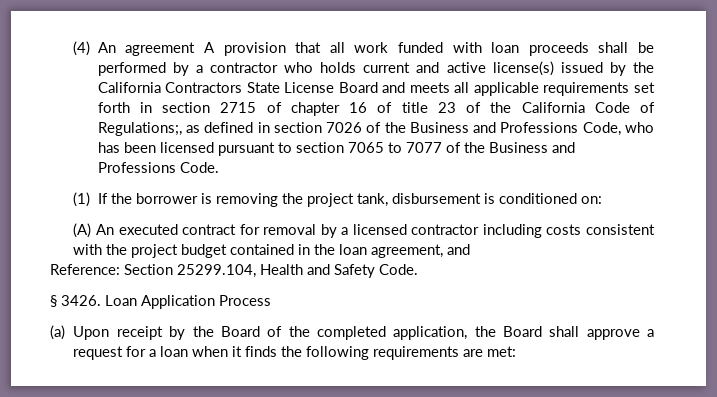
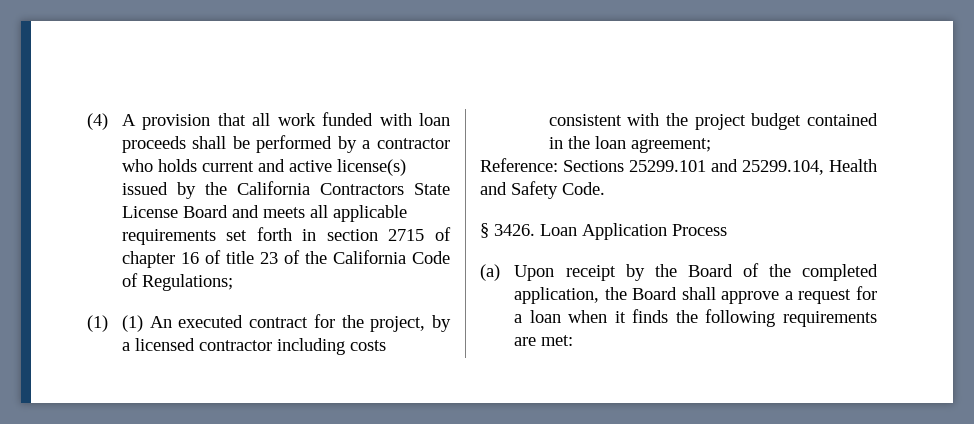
[97,42,196,56] An agreement -> (109, 121) none
[97,122,654,136] [97,142,575,156] [97,162,219,173] [73,192,602,207] [73,223,92,238] Regulations;, as defined in section 7026 of the Business and Professions Code, who has been licensed pursuant to section 7065 to 7077 of the Business and Professions Code. // (1) If the borrower is removing the project tank, disbursement is conditioned on: // (A) -> [141,274,233,291] [87,315,143,332] Regulations; // (1) (1)
[263,224,317,235] removal -> [341,315,426,332] the project,
[371,244,471,258] agreement, and -> [630,138,711,153] agreement;
[124,264,173,275] Section -> [563,159,738,172] Sections 25299.101 and

